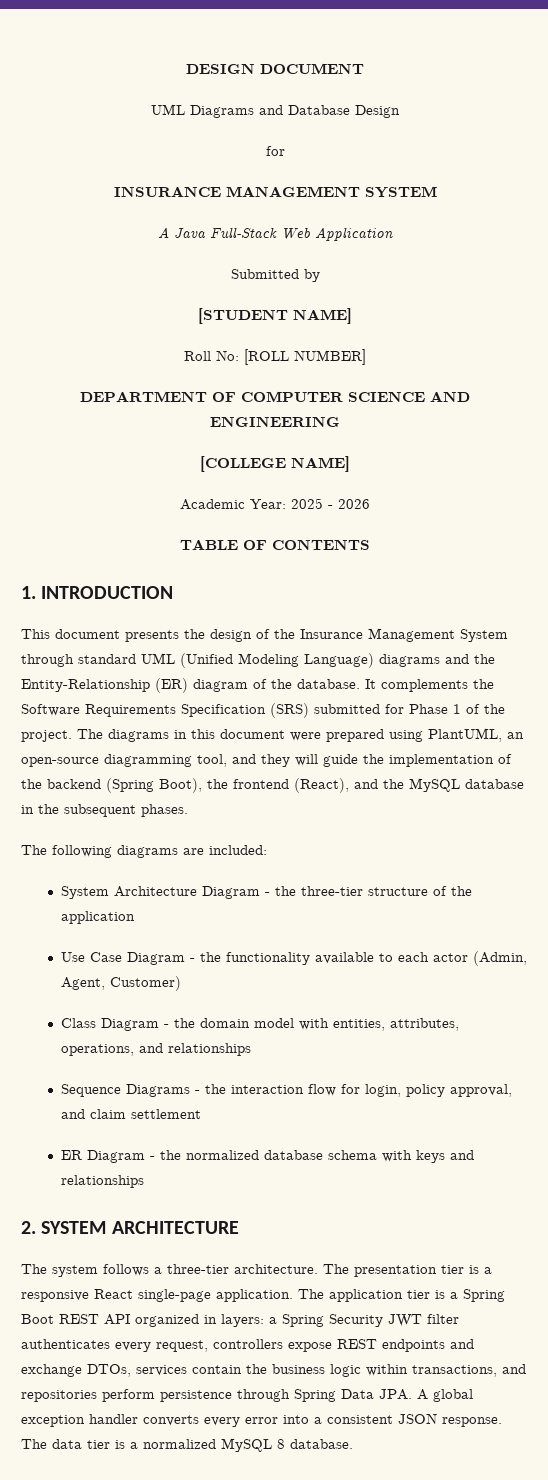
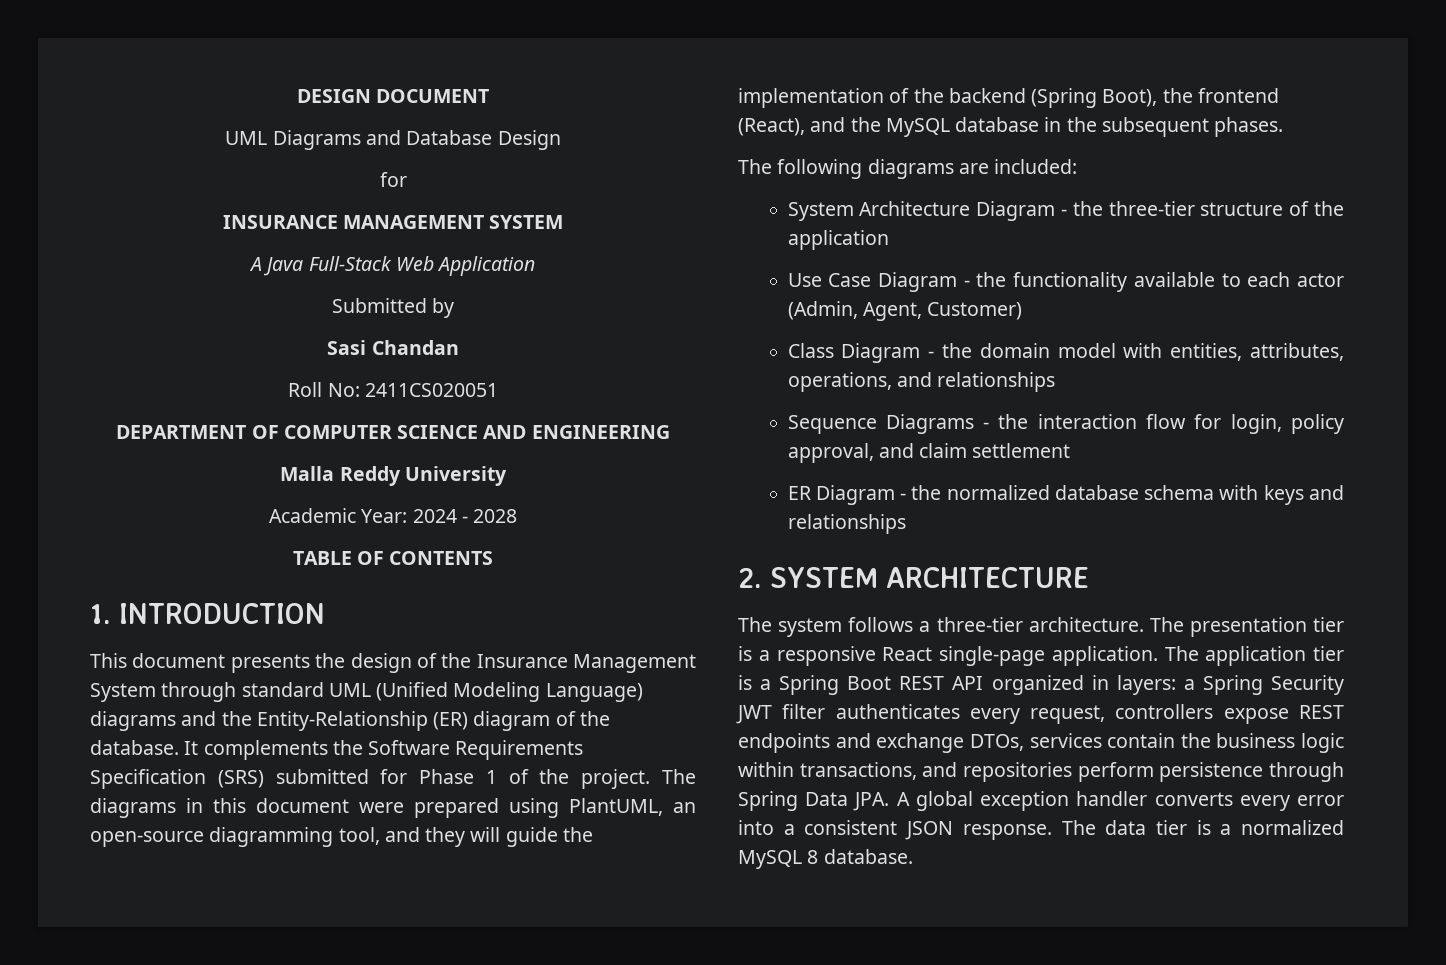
[198,308,352,324] [STUDENT NAME] -> [327,340,459,355] Sasi Chandan
[244,349,366,365] [ROLL NUMBER] -> [364,383,498,397] 2411CS020051
[200,456,350,472] [COLLEGE NAME] -> [280,466,507,486] Malla Reddy University
[291,498,370,509] 2025 - 2026 -> [412,509,518,523] 2024 - 2028

